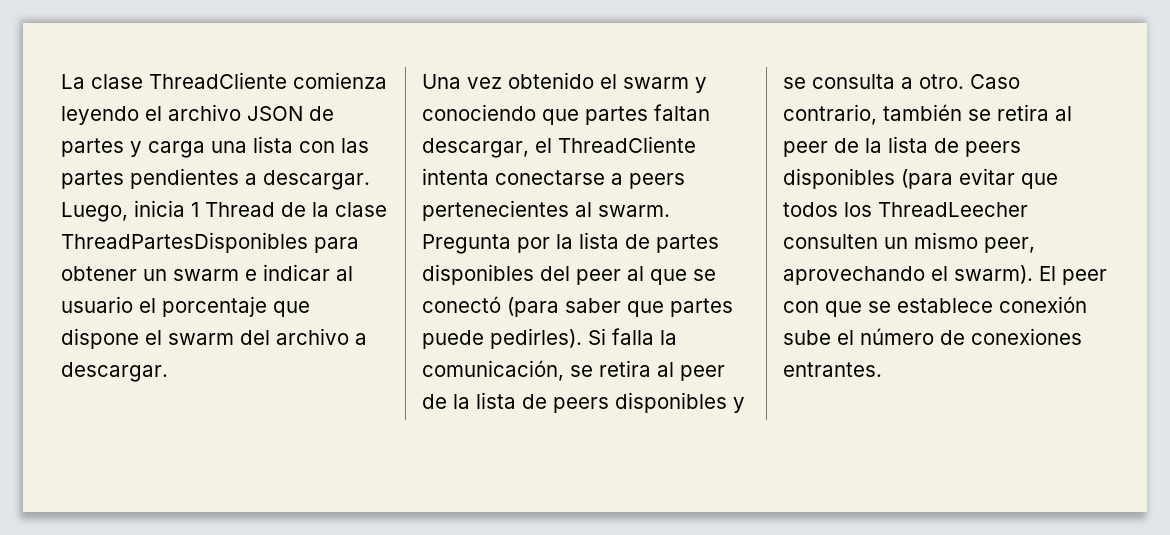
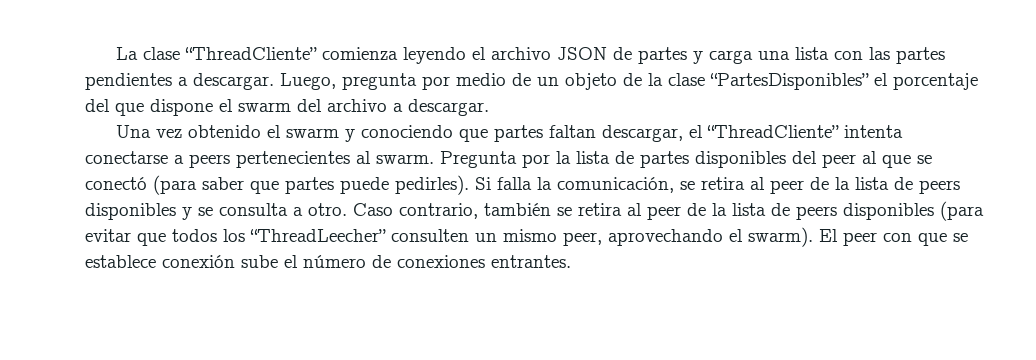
[149,72,287,89] ThreadCliente -> [184,47,317,60] “ThreadCliente”
[134,200,387,217] [61,232,359,253] [61,264,353,281] [61,296,133,313] inicia 1 Thread de la clase ThreadPartesDisponibles para obtener un swarm e indicar al usuario -> [342,73,869,90] pregunta por medio de un objeto de la clase “PartesDisponibles”
(267, 306) none -> [85,99,110,112] del
[558,136,696,153] ThreadCliente -> [706,125,839,138] “ThreadCliente”
[878,202,1028,217] ThreadLeecher -> [250,229,386,242] “ThreadLeecher”

